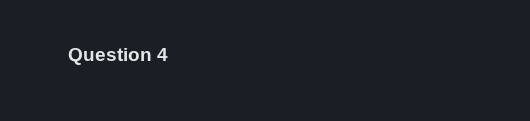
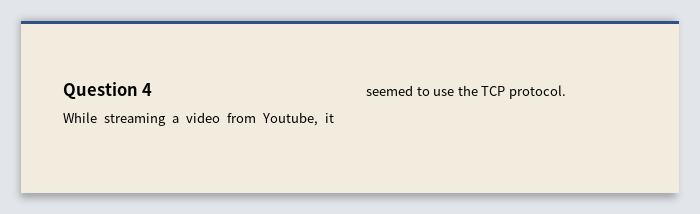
(169, 54) none -> [63,112,334,126] [366,85,566,99] // While streaming a video from Youtube, it seemed to use the TCP protocol.

